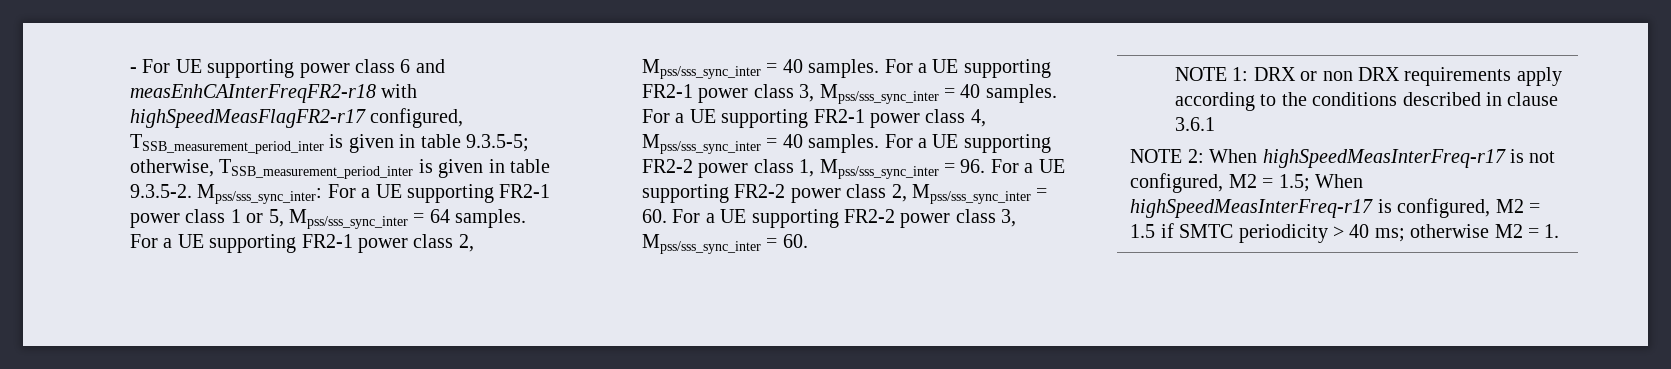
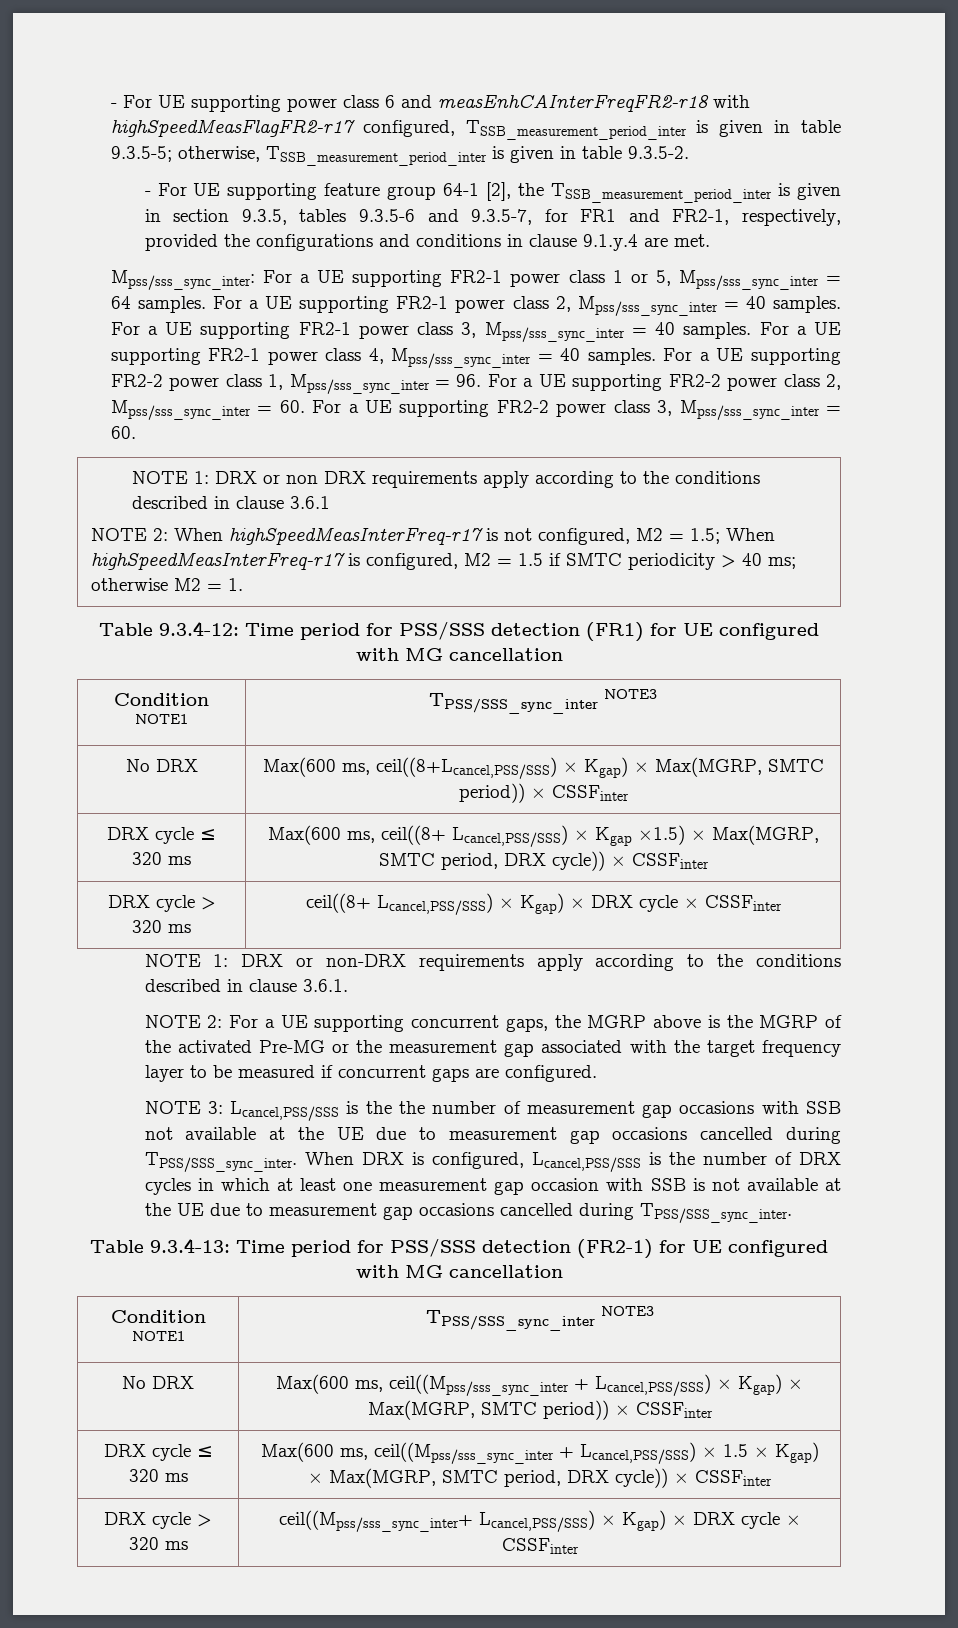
(193, 191) none -> [144,182,841,203] [144,209,841,226] [144,234,710,251] // - For UE supporting feature group 64-1 [2], the TSSB_measurement_period_inter is given in section 9.3.5, tables 9.3.5-6 and 9.3.5-7, for FR1 and FR2-1, respectively, provided the configurations and conditions in clause 9.1.y.4 are met. //
(1560, 231) none -> [99,621,819,642] [355,648,563,661] [114,693,209,706] [135,714,188,724] [429,689,657,714] [125,759,198,772] [262,757,824,779] [458,783,629,803] [107,827,216,844] [132,852,191,865] [267,825,819,847] [378,851,709,871] [107,895,216,912] [132,920,191,933] [305,893,782,915] [144,954,841,971] [144,979,348,992] [144,1015,842,1032] [144,1040,842,1057] [144,1065,597,1082] [144,1101,841,1121] [144,1127,841,1144] [144,1152,841,1172] [144,1178,842,1195] [144,1203,792,1223] [90,1238,828,1259] [355,1265,563,1278] [110,1310,206,1323] [131,1331,185,1341] [425,1306,654,1331] [122,1376,194,1389] [276,1374,803,1396] [367,1400,713,1420] [103,1444,213,1461] [128,1469,188,1482] [260,1442,819,1464] [308,1468,772,1488] [104,1512,212,1529] [128,1537,188,1550] [278,1510,801,1532] [501,1538,579,1554] // Table 9.3.4-12: Time period for PSS/SSS detection (FR1) for UE configured with MG cancellation // Condition NOTE1 | TPSS/SSS_sync_inter NOTE3 // No DRX | Max(600 ms, ceil((8+Lcancel,PSS/SSS) × Kgap) × Max(MGRP, SMTC period)) × CSSFinter // DRX cycle ≤ 320 ms | Max(600 ms, ceil((8+ Lcancel,PSS/SSS) × Kgap ×1.5) × Max(MGRP, SMTC period, DRX cycle)) × CSSFinter // DRX cycle > 320 ms | ceil((8+ Lcancel,PSS/SSS) × Kgap) × DRX cycle × CSSFinter // NOTE 1: DRX or non-DRX requirements apply according to the conditions described in clause 3.6.1. // NOTE 2: For a UE supporting concurrent gaps, the MGRP above is the MGRP of the activated Pre-MG or the measurement gap associated with the target frequency layer to be measured if concurrent gaps are configured. // NOTE 3: Lcancel,PSS/SSS is the the number of measurement gap occasions with SSB not available at the UE due to measurement gap occasions cancelled during TPSS/SSS_sync_inter. When DRX is configured, Lcancel,PSS/SSS is the number of DRX cycles in which at least one measurement gap occasion with SSB is not available at the UE due to measurement gap occasions cancelled during TPSS/SSS_sync_inter. // Table 9.3.4-13: Time period for PSS/SSS detection (FR2-1) for UE configured with MG cancellation // Condition NOTE1 | TPSS/SSS_sync_inter NOTE3 // No DRX | Max(600 ms, ceil((Mpss/sss_sync_inter + Lcancel,PSS/SSS) × Kgap) × Max(MGRP, SMTC period)) × CSSFinter // DRX cycle ≤ 320 ms | Max(600 ms, ceil((Mpss/sss_sync_inter + Lcancel,PSS/SSS) × 1.5 × Kgap) × Max(MGRP, SMTC period, DRX cycle)) × CSSFinter // DRX cycle > 320 ms | ceil((Mpss/sss_sync_inter+ Lcancel,PSS/SSS) × Kgap) × DRX cycle × CSSFinter

